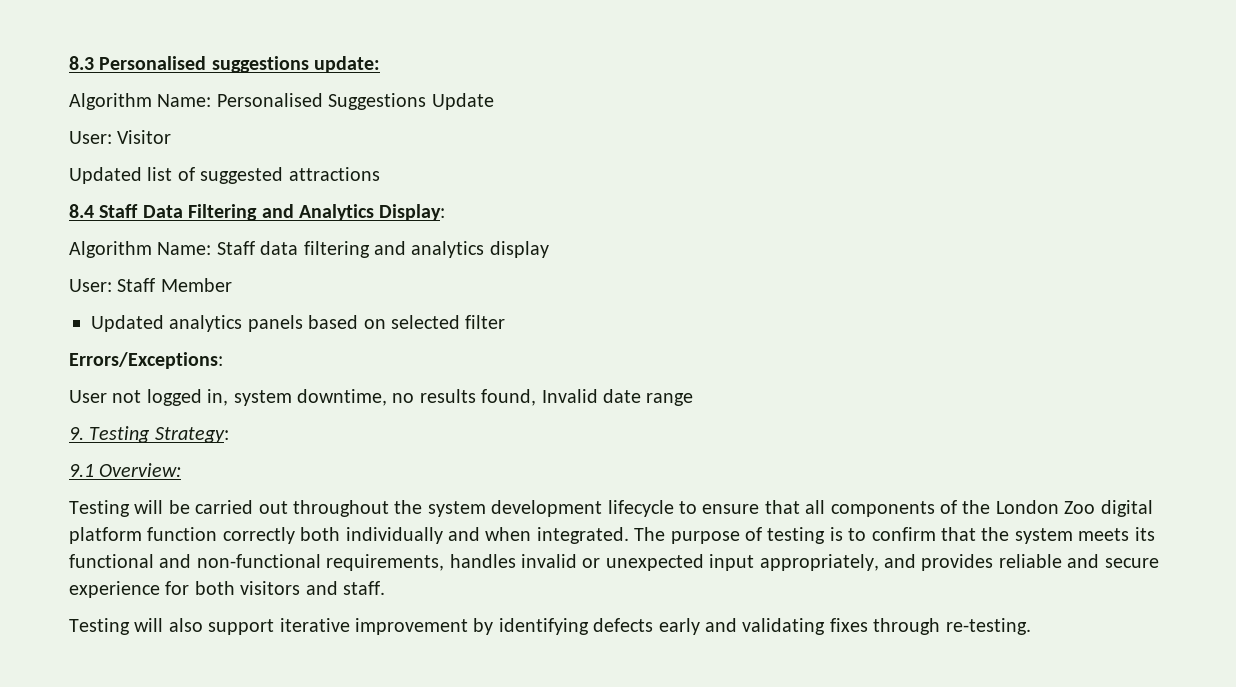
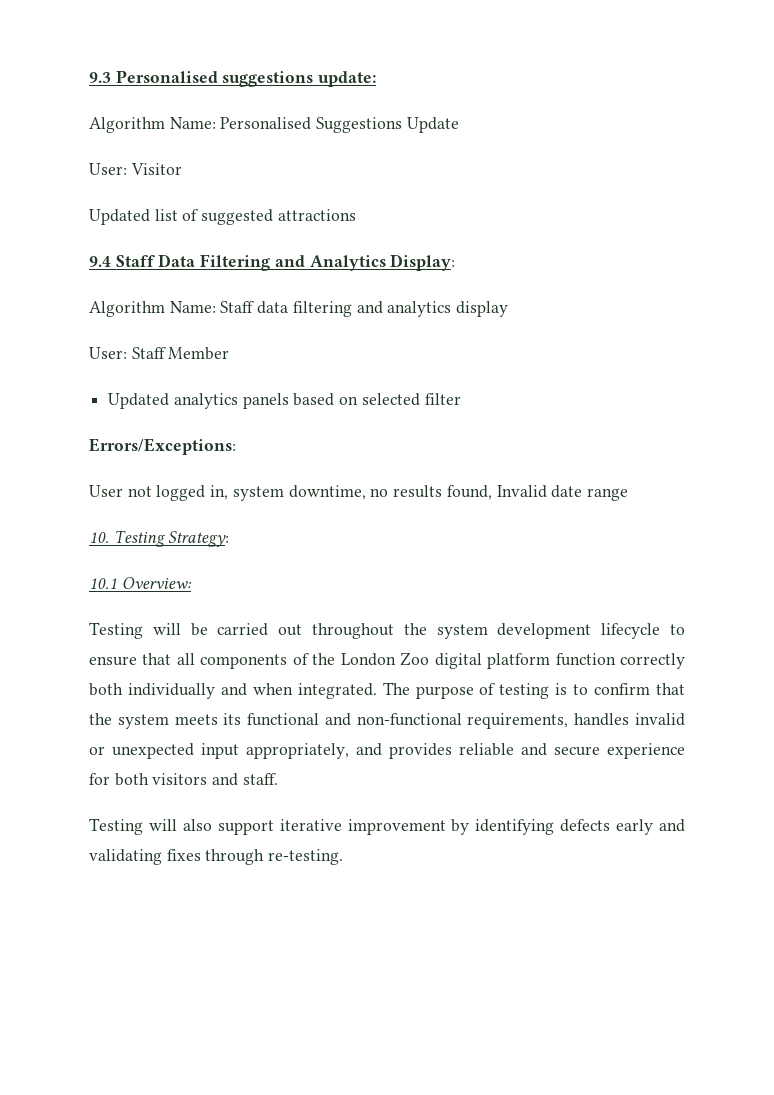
[69,56,94,70] 8.3 -> [89,72,111,83] 9.3
[69,204,94,218] 8.4 -> [89,256,111,267] 9.4
[69,427,84,440] 9. -> [89,532,109,543] 10.
[69,464,94,477] 9.1 -> [89,578,117,589] 10.1

